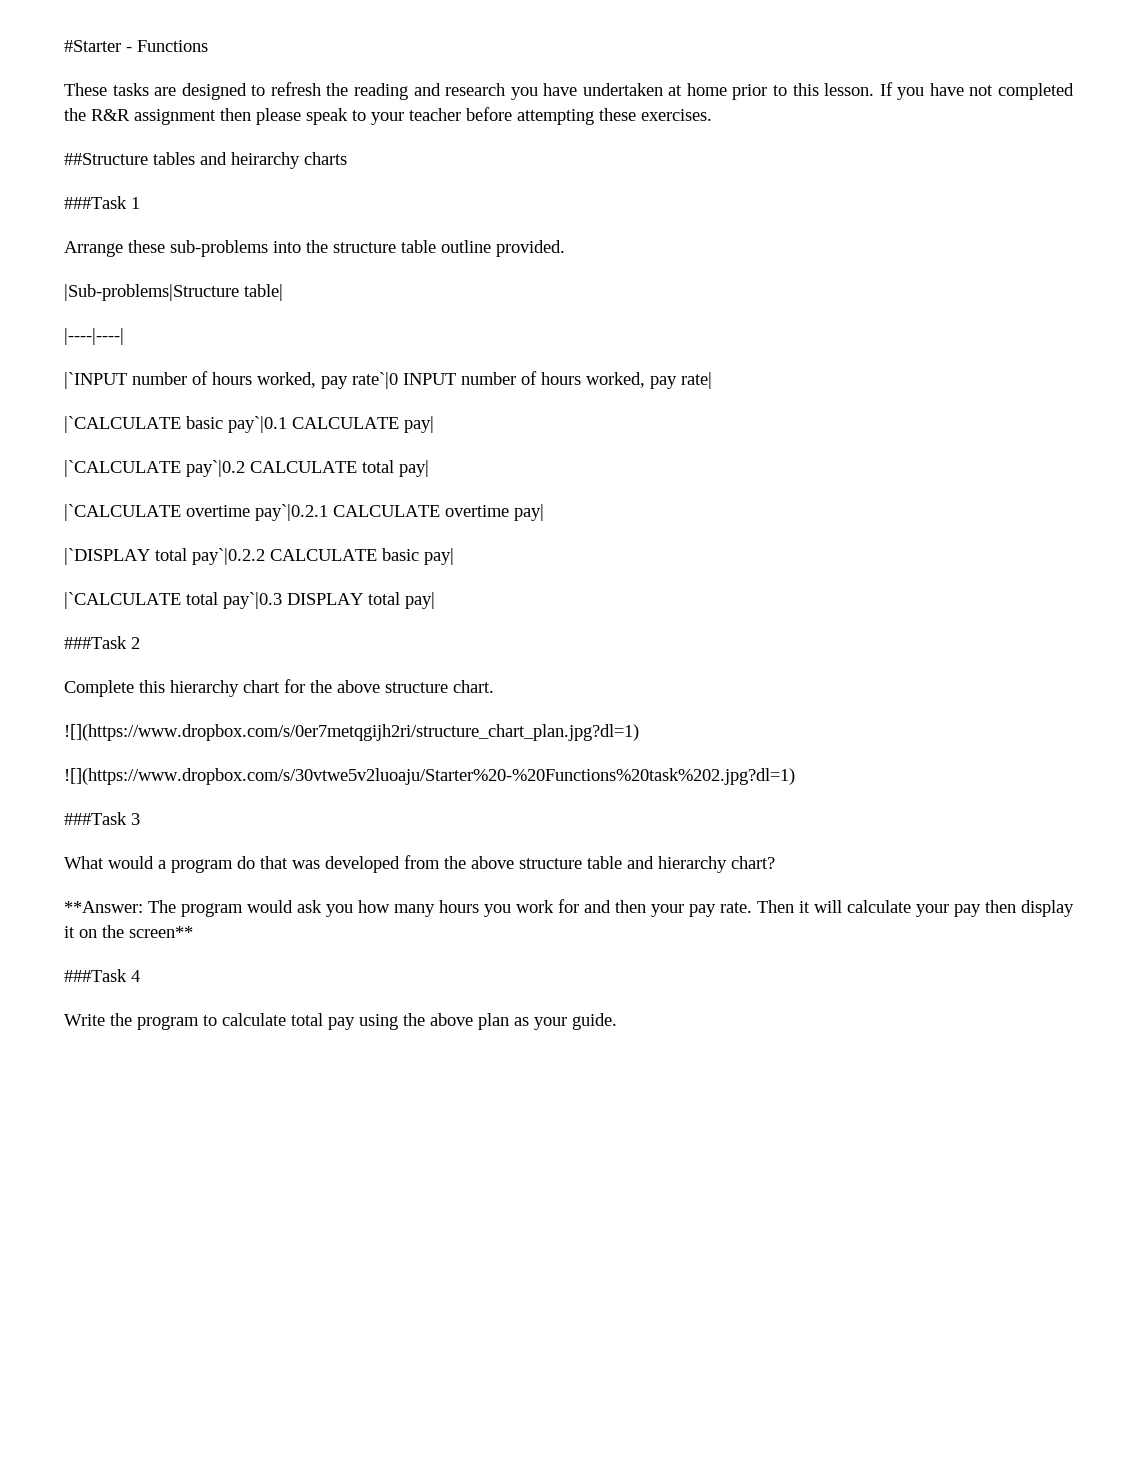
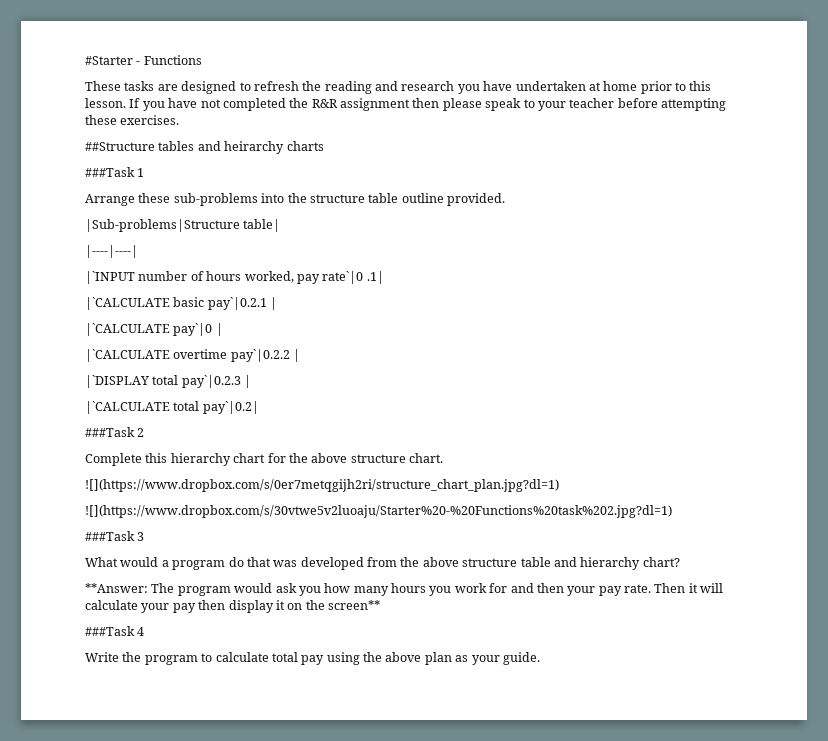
[403,371,712,389] [64,416,434,433] [64,460,429,477] [64,504,544,521] [64,548,454,565] [64,592,435,609] INPUT number of hours worked, pay rate| // |`CALCULATE basic pay`|0.1 CALCULATE pay| // |`CALCULATE pay`|0.2 CALCULATE total pay| // |`CALCULATE overtime pay`|0.2.1 CALCULATE overtime pay| // |`DISPLAY total pay`|0.2.2 CALCULATE basic pay| // |`CALCULATE total pay`|0.3 DISPLAY total pay| -> [366,271,384,284] [85,297,278,310] [85,323,223,336] [85,349,301,362] [85,375,252,388] [85,401,259,414] .1| // |`CALCULATE basic pay`|0.2.1 | // |`CALCULATE pay`|0 | // |`CALCULATE overtime pay`|0.2.2 | // |`DISPLAY total pay`|0.2.3 | // |`CALCULATE total pay`|0.2|

